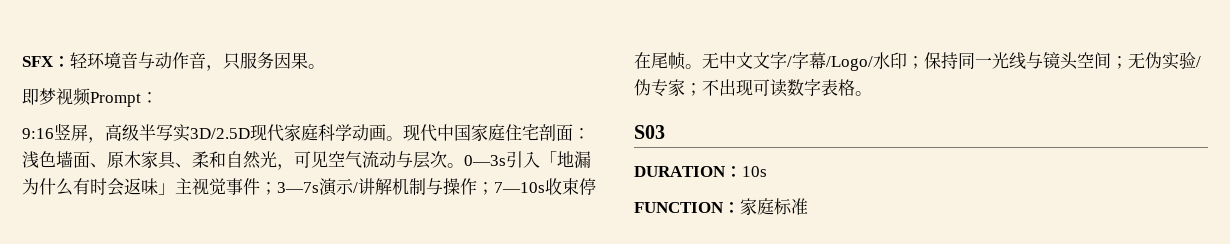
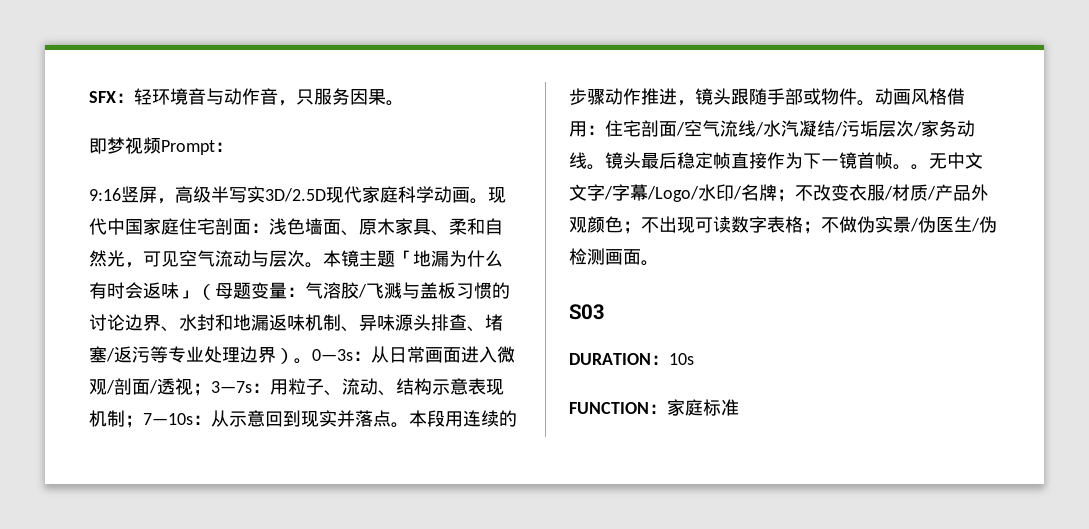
[464,151,540,168] 0—3s引入 -> [323,250,395,267] 本镜主题
[175,178,596,196] [634,52,686,70] 主视觉事件；3—7s演示/讲解机制与操作；7—10s收束停在尾帧 -> [197,282,510,300] [89,314,503,332] [89,346,515,364] [89,378,504,396] [89,410,517,428] [569,88,965,106] [569,120,975,137] [569,152,911,170] （母题变量：气溶胶/飞溅与盖板习惯的讨论边界、水封和地漏返味机制、异味源头排查、堵塞/返污等专业处理边界）。0—3s：从日常画面进入微观/剖面/透视；3—7s：用粒子、流动、结构示意表现机制；7—10s：从示意回到现实并落点。本段用连续的步骤动作推进，镜头跟随手部或物件。动画风格借用：住宅剖面/空气流线/水汽凝结/污垢层次/家务动线。镜头最后稳定帧直接作为下一镜首帧。
[907,51,1201,70] [634,79,685,97] ；保持同一光线与镜头空间；无伪实验/伪专家 -> [733,184,989,202] [569,216,623,233] /名牌；不改变衣服/材质/产品外观颜色
(855, 87) none -> [803,216,997,234] [569,248,641,265] ；不做伪实景/伪医生/伪检测画面

